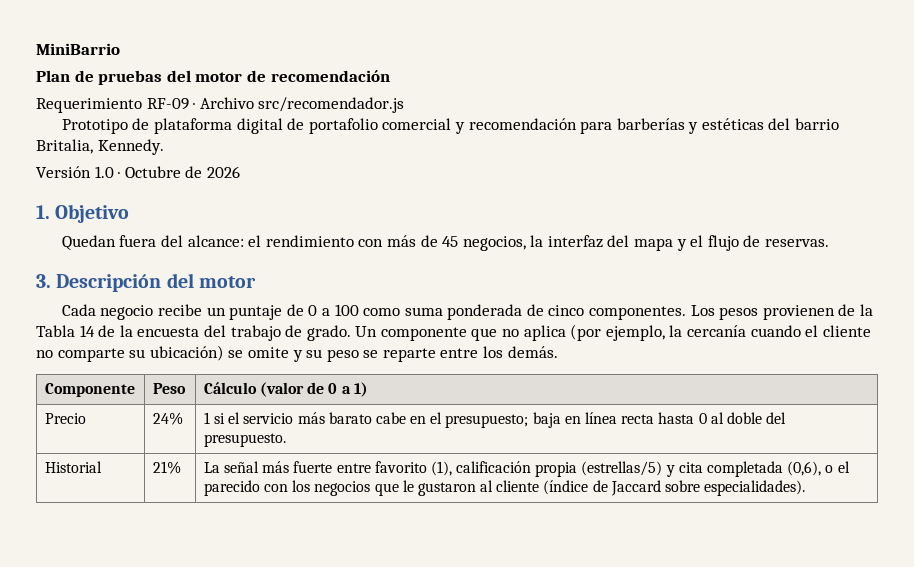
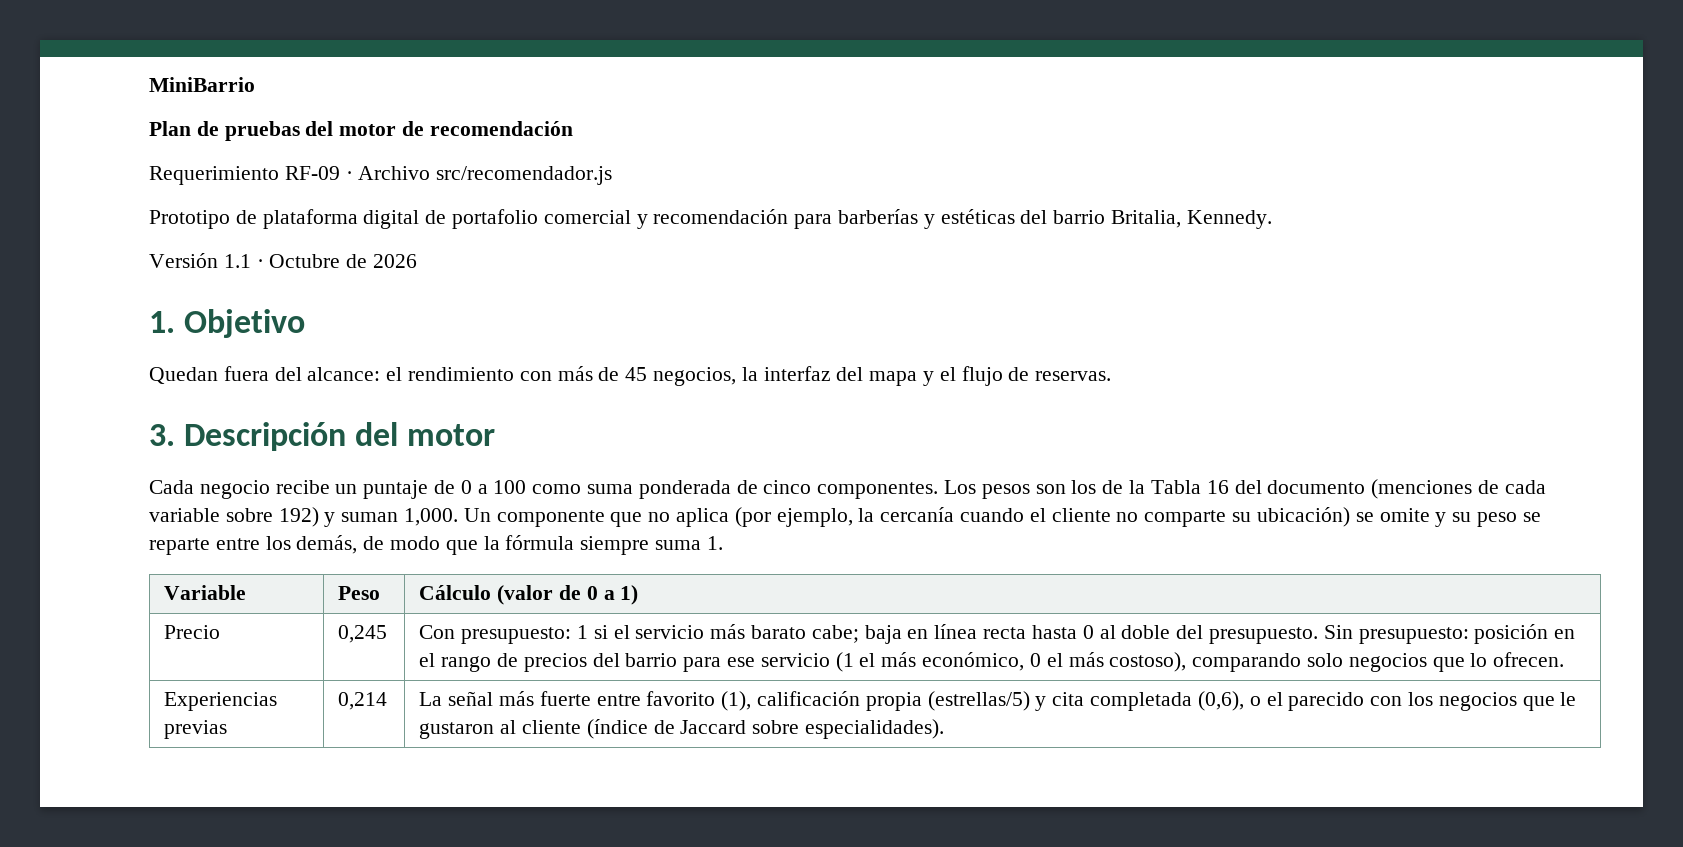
[94,166,114,178] 1.0 -> [223,254,251,268] 1.1
[762,305,835,320] provienen -> [1035,480,1097,494] son los
[79,325,351,341] 14 de la encuesta del trabajo de grado. -> [1206,479,1546,499] [149,507,459,527] 16 del documento (menciones de cada variable sobre 192) y suman 1,000.
[507,346,558,358] [44,383,135,397] demás. // Componente -> [296,535,723,555] [164,585,247,600] demás, de modo que la fórmula siempre suma 1. // Variable
[152,412,183,425] 24% | -> [338,625,388,643] [419,625,572,644] 0,245 | Con presupuesto:
[375,412,529,428] cabe en el presupuesto; -> [811,625,859,643] cabe;
[44,461,102,473] [152,461,181,474] // Historial | 21% -> [1323,624,1576,644] [419,652,1565,672] [164,692,278,711] [164,720,228,739] [338,692,388,710] Sin presupuesto: posición en el rango de precios del barrio para ese servicio (1 el más económico, 0 el más costoso), comparando solo negocios que lo ofrecen. // Experiencias previas | 0,214

